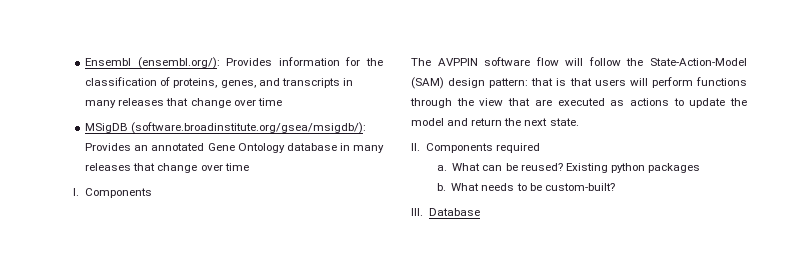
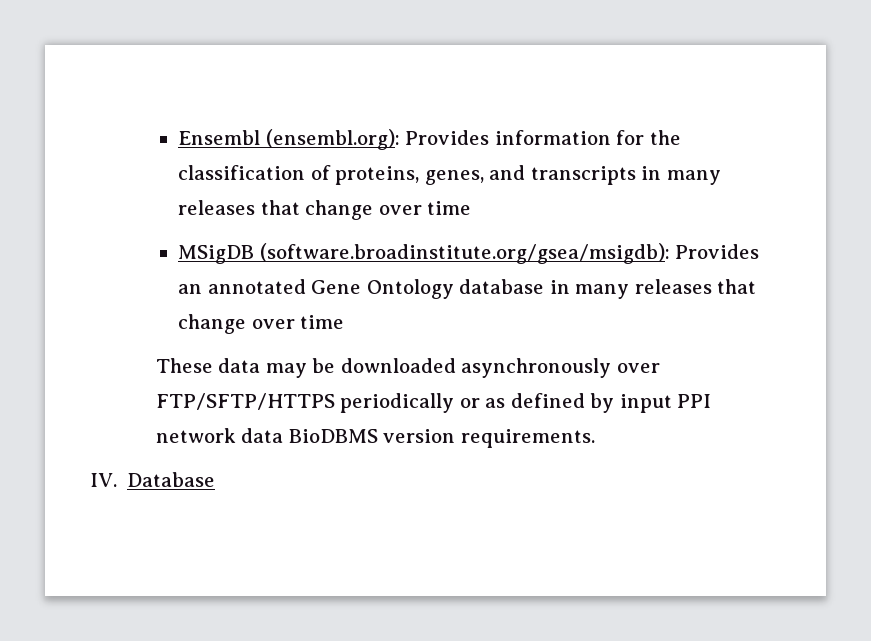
[137,57,220,69] (ensembl.org/): -> [265,129,400,150] (ensembl.org):
[131,122,367,134] (software.broadinstitute.org/gsea/msigdb/): -> [259,243,670,264] (software.broadinstitute.org/gsea/msigdb):
[72,188,153,198] [411,57,747,66] [411,77,747,89] [410,98,747,108] [411,118,579,126] [411,143,540,153] [436,163,700,173] [436,183,615,191] [411,208,423,216] I. Components // The AVPPIN software flow will follow the State-Action-Model (SAM) design pattern: that is that users will perform functions through the view that are executed as actions to update the model and return the next state. // II. Components required // a. What can be reused? Existing python packages // b. What needs to be custom-built? // III. -> [155,358,660,378] [155,393,712,413] [155,428,595,448] [90,473,117,487] These data may be downloaded asynchronously over FTP/SFTP/HTTPS periodically or as defined by input PPI network data BioDBMS version requirements. // IV.

